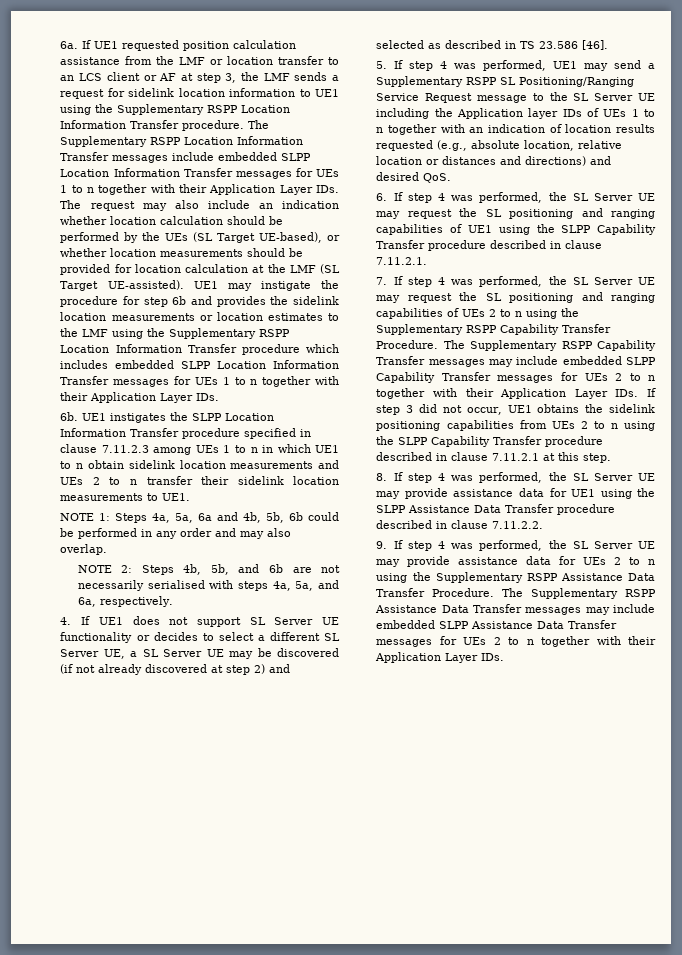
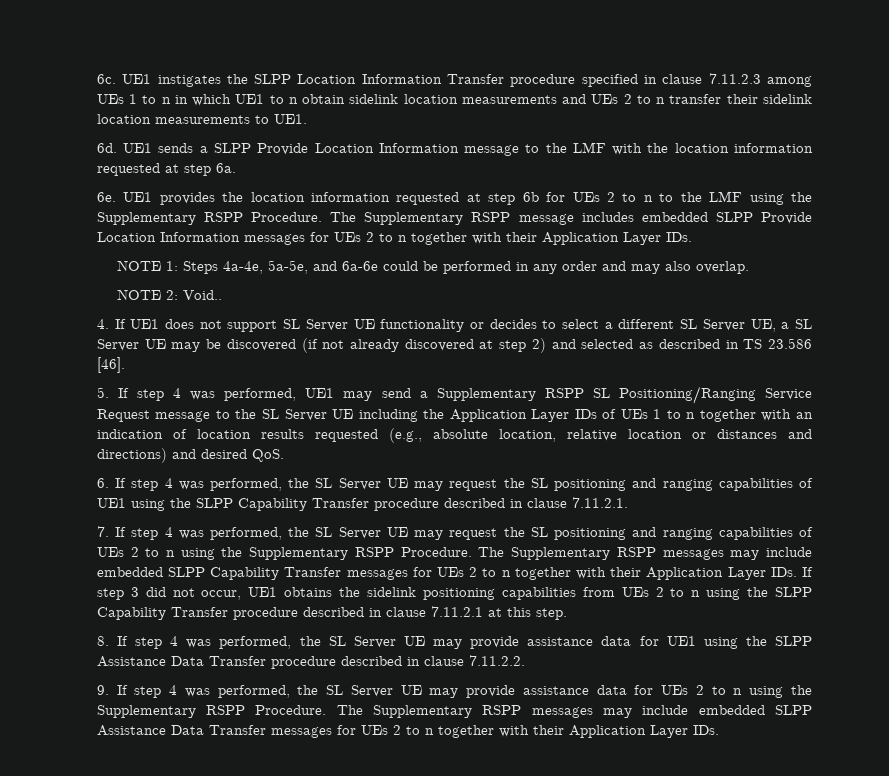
[60,40,297,51] [60,56,339,65] [60,72,339,83] [60,88,339,99] [60,104,291,115] [60,120,270,131] [60,136,304,147] [60,152,312,163] [60,168,339,179] [60,184,339,195] [60,200,339,211] [60,216,284,225] [60,232,340,243] [60,248,304,257] [60,264,340,275] [60,280,339,291] [60,296,339,307] [60,312,339,321] [60,328,291,339] [60,344,339,355] [60,360,339,369] [60,376,339,387] [60,392,220,403] [60,412,79,421] 6a. If UE1 requested position calculation assistance from the LMF or location transfer to an LCS client or AF at step 3, the LMF sends a request for sidelink location information to UE1 using the Supplementary RSPP Location Information Transfer procedure. The Supplementary RSPP Location Information Transfer messages include embedded SLPP Location Information Transfer messages for UEs 1 to n together with their Application Layer IDs. The request may also include an indication whether location calculation should be performed by the UEs (SL Target UE-based), or whether location measurements should be provided for location calculation at the LMF (SL Target UE-assisted). UE1 may instigate the procedure for step 6b and provides the sidelink location measurements or location estimates to the LMF using the Supplementary RSPP Location Information Transfer procedure which includes embedded SLPP Location Information Transfer messages for UEs 1 to n together with their Application Layer IDs. // 6b. -> [96,74,116,84] 6c.
[60,512,304,523] NOTE 1: Steps 4a, 5a, 6a and 4b, 5b, 6b -> [96,142,814,156] [96,163,236,176] [96,191,813,205] [96,212,813,225] [96,232,692,245] [116,260,378,274] 6d. UE1 sends a SLPP Provide Location Information message to the LMF with the location information requested at step 6a. // 6e. UE1 provides the location information requested at step 6b for UEs 2 to n to the LMF using the Supplementary RSPP Procedure. The Supplementary RSPP message includes embedded SLPP Provide Location Information messages for UEs 2 to n together with their Application Layer IDs. // NOTE 1: Steps 4a-4e, 5a-5e, and 6a-6e
[141,564,340,575] [77,580,339,591] [77,596,173,607] Steps 4b, 5b, and 6b are not necessarily serialised with steps 4a, 5a, and 6a, respectively. -> [182,290,222,300] Void..
[528,108,559,119] layer -> [531,409,570,422] Layer
[500,324,612,335] [376,340,656,351] [376,356,426,365] Capability Transfer Procedure. The Supplementary RSPP Capability Transfer -> [400,547,656,560] Procedure. The Supplementary RSPP
[560,573,655,581] [376,588,656,599] [375,604,523,613] Assistance Data Transfer Procedure. The Supplementary RSPP Assistance Data Transfer -> [255,705,522,718] Procedure. The Supplementary RSPP

